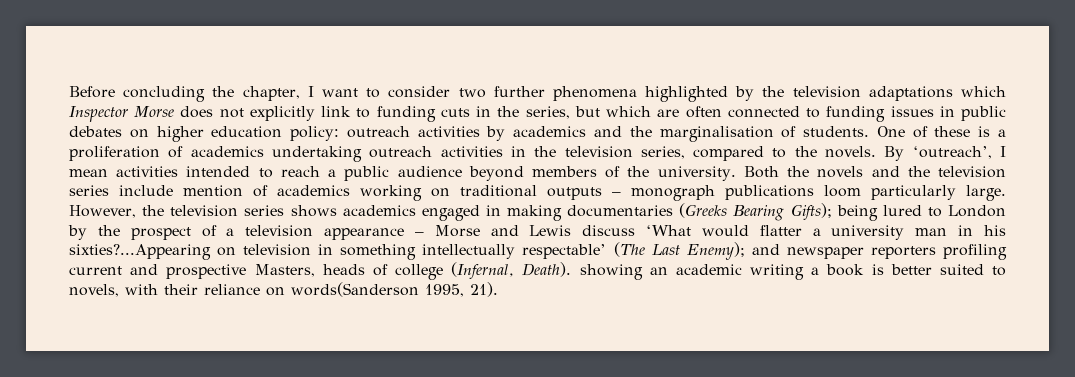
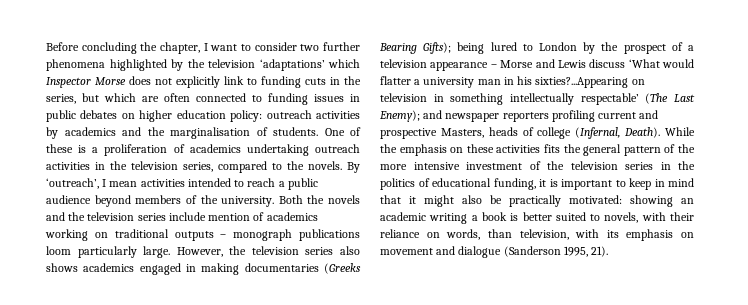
[868,86,953,101] adaptations -> [259,59,325,71] ‘adaptations’
(285, 210) none -> [340,246,360,255] also
(572, 269) none -> [665,127,695,136] [380,144,695,156] [380,161,695,170] [380,178,694,190] [380,195,622,207] While the emphasis on these activities fits the general pattern of the more intensive investment of the television series in the politics of educational funding, it is important to keep in mind that it might also be practically motivated:
[291,282,419,297] words(Sanderson -> [446,229,694,241] [380,246,561,258] words, than television, with its emphasis on movement and dialogue (Sanderson

